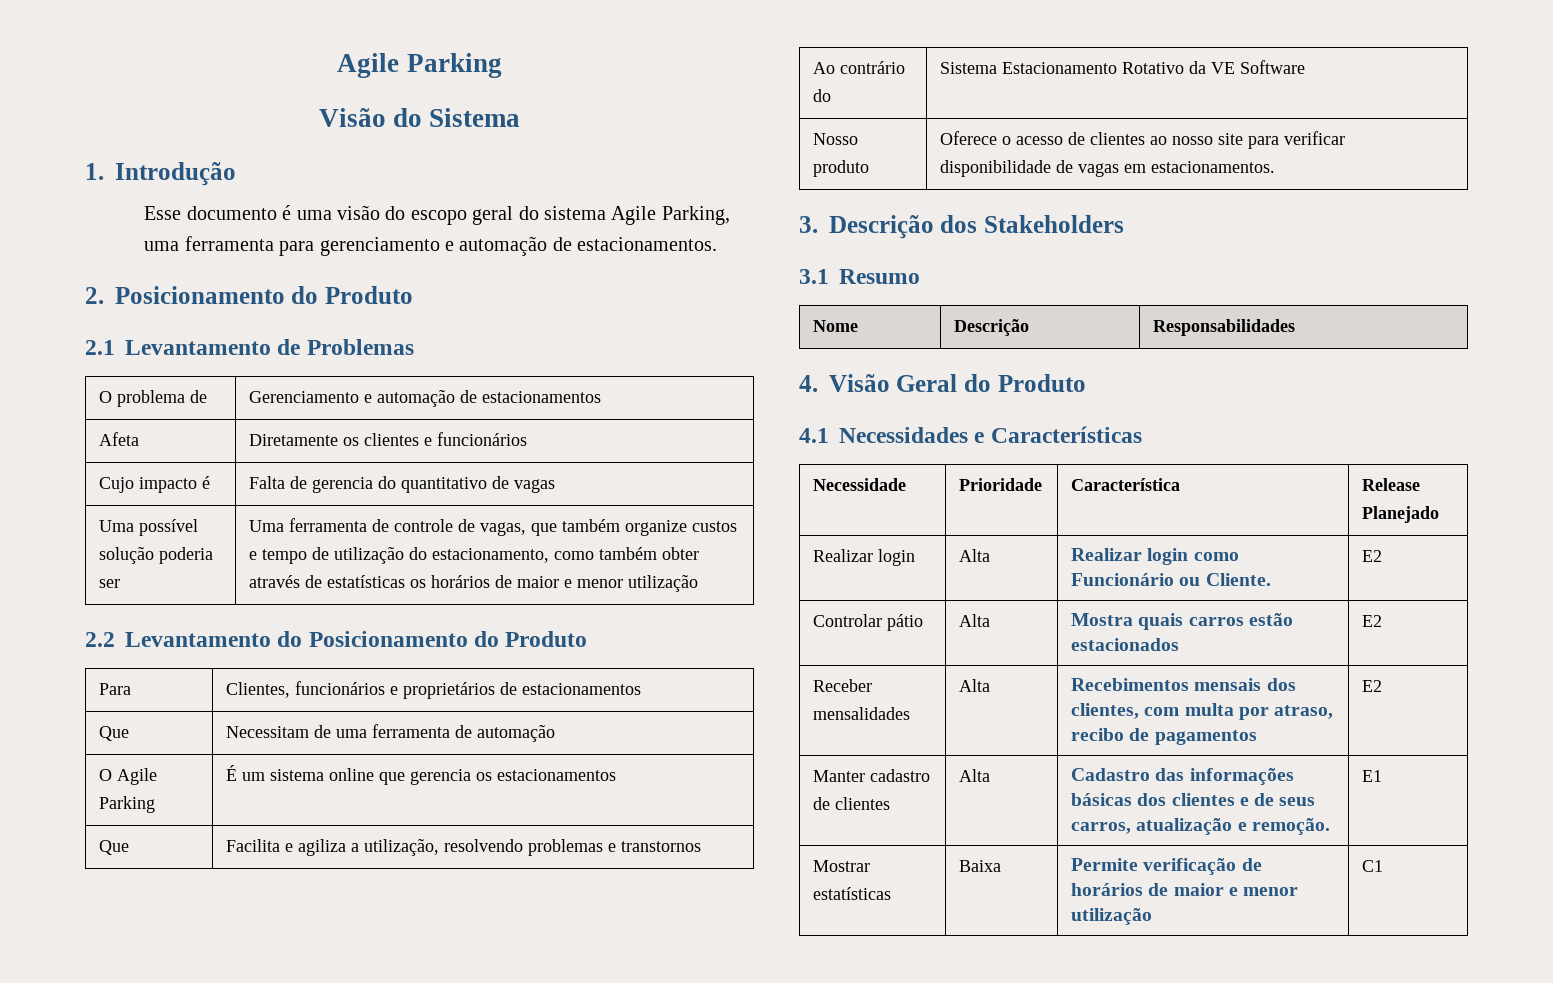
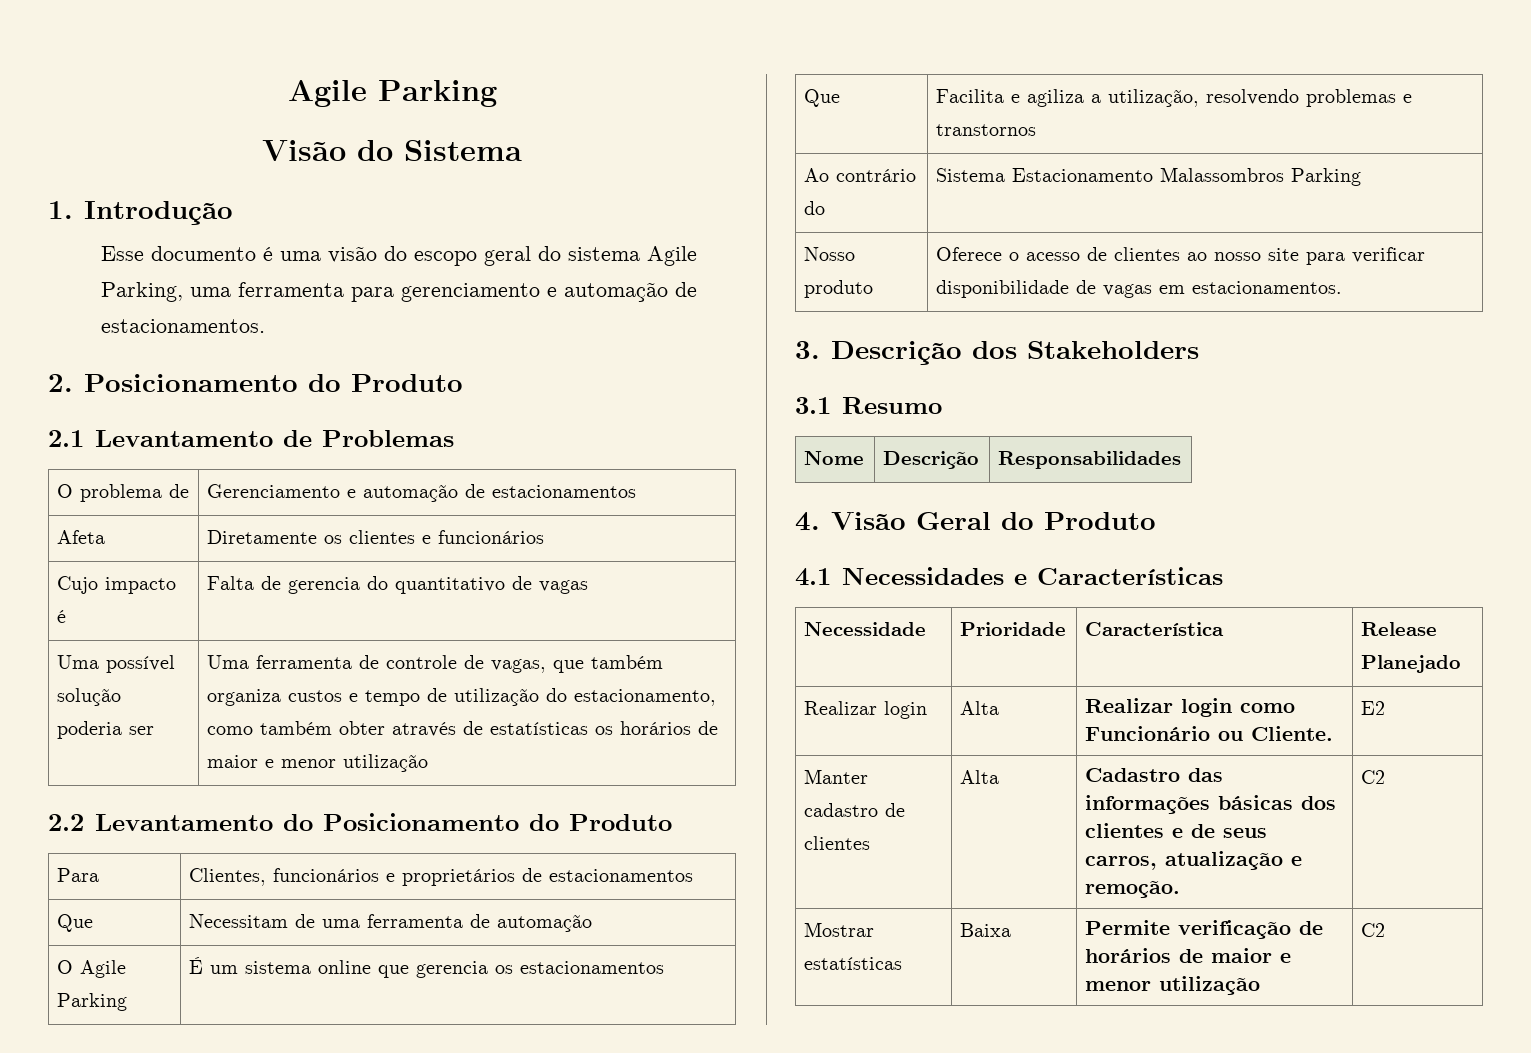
[624,520,687,536] organize -> [207,689,282,706] organiza
[1121,60,1305,74] Rotativo da VE Software -> [1160,167,1362,186] Malassombros Parking
[812,614,923,631] [958,614,990,627] [1070,613,1293,630] [1070,638,1179,651] [1361,615,1382,627] [812,679,872,692] [812,707,910,720] [958,679,990,692] [1070,678,1296,691] [1070,703,1334,720] [1070,728,1257,745] [1361,680,1382,692] // Controlar pátio | Alta | Mostra quais carros estão estacionados | E2 // Receber mensalidades | Alta | Recebimentos mensais dos clientes, com multa por atraso, recibo de pagamentos | E2 -> (1386, 708) none
[1361,770,1382,782] E1 -> [1361,770,1386,784] C2
[1361,860,1383,872] C1 -> [1361,923,1386,937] C2

